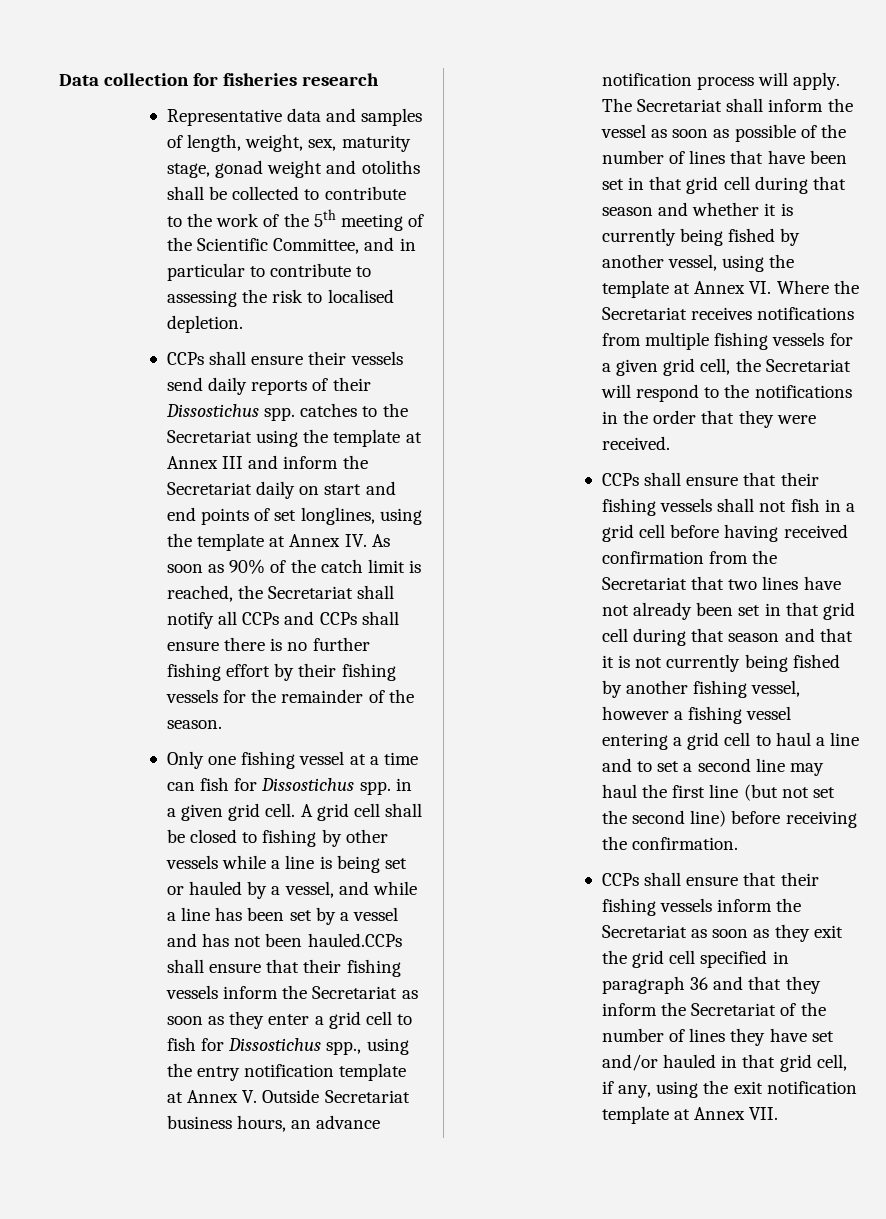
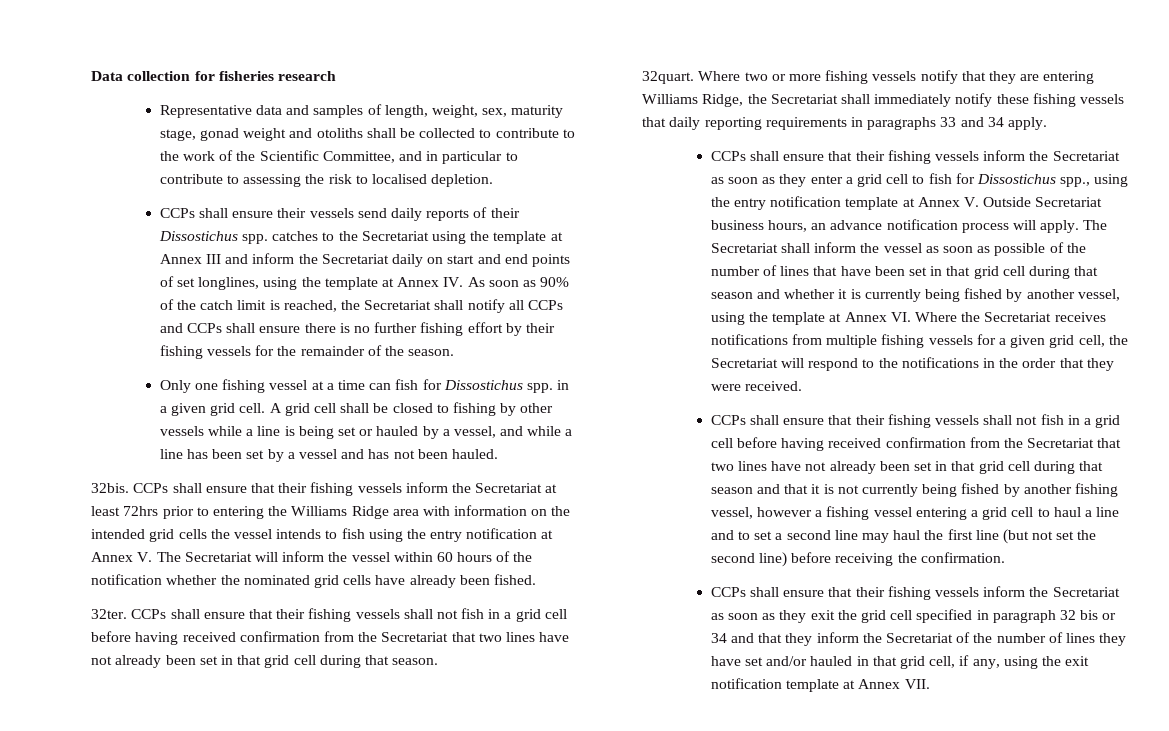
[313,209,424,231] [167,237,192,251] 5th meeting of the -> (256, 156) none
[307,933,402,947] hauled.CCPs -> [451,449,498,459] [91,482,558,496] [91,505,571,519] [91,528,554,542] [91,551,533,562] [91,574,536,588] [91,608,567,622] [91,631,570,645] [91,655,439,668] [642,70,1095,84] [642,93,1124,107] [642,117,1047,130] [710,151,746,161] hauled. // 32bis. CCPs shall ensure that their fishing vessels inform the Secretariat at least 72hrs prior to entering the Williams Ridge area with information on the intended grid cells the vessel intends to fish using the entry notification at Annex V. The Secretariat will inform the vessel within 60 hours of the notification whether the nominated grid cells have already been fished. // 32ter. CCPs shall ensure that their fishing vessels shall not fish in a grid cell before having received confirmation from the Secretariat that two lines have not already been set in that grid cell during that season. // 32quart. Where two or more fishing vessels notify that they are entering Williams Ridge, the Secretariat shall immediately notify these fishing vessels that daily reporting requirements in paragraphs 33 and 34 apply. // CCPs
[690,977,709,990] 36 -> [1059,610,1117,620] [710,633,727,643] 32 bis or 34

